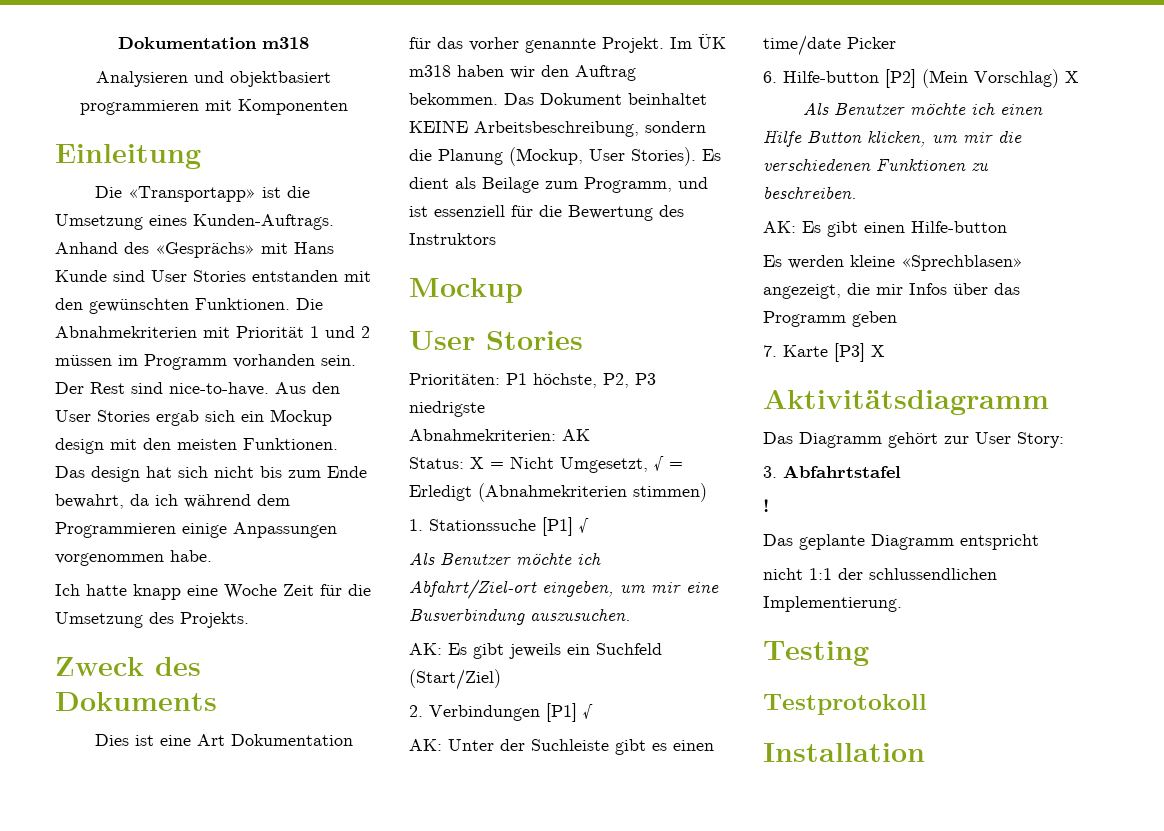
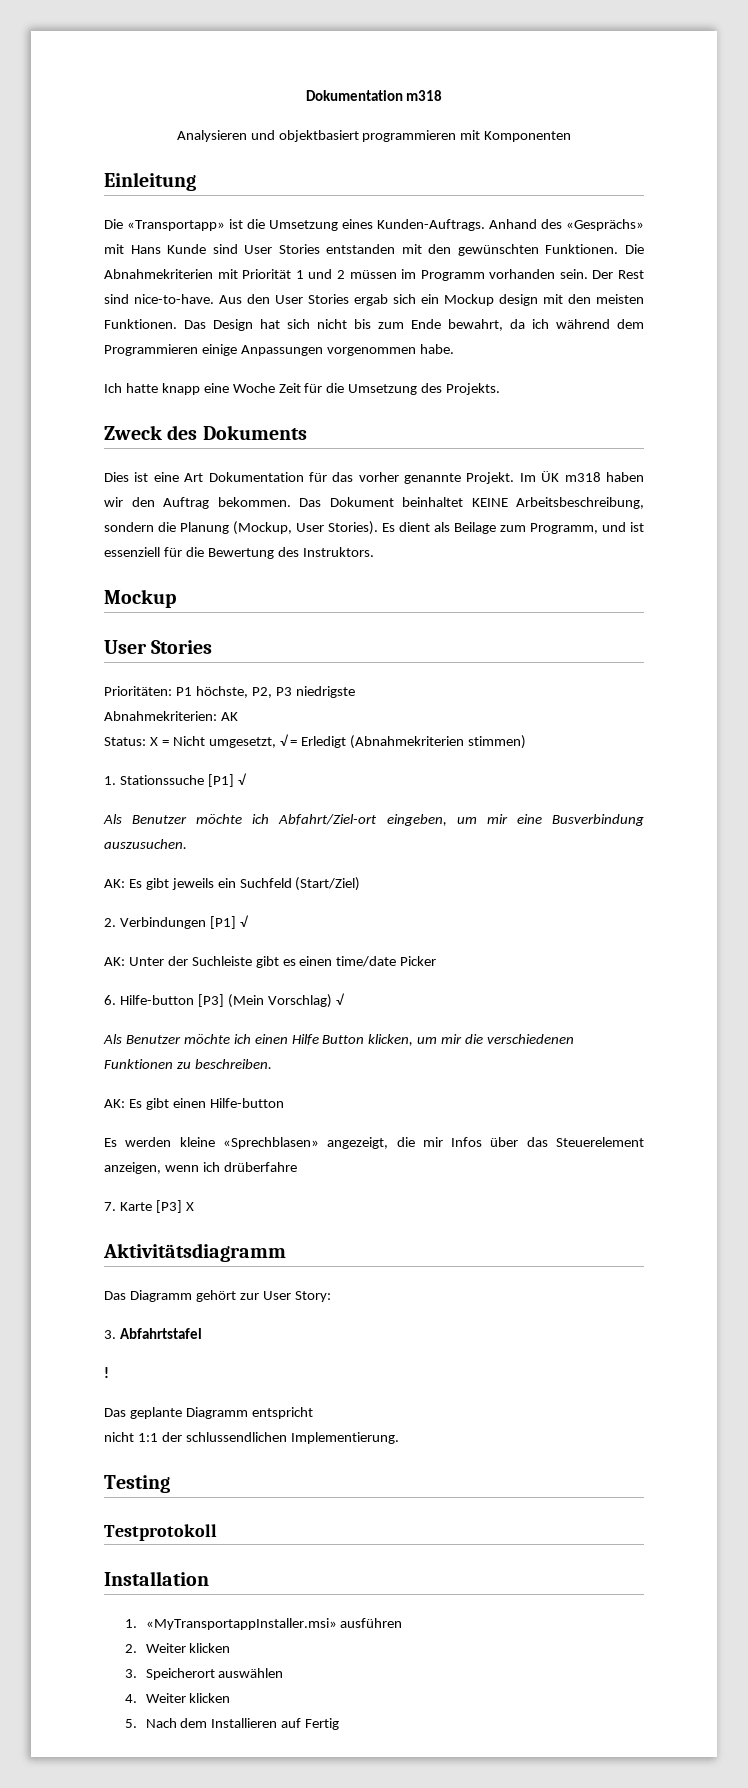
[91,466,140,482] design -> [213,319,253,331] Design
[409,233,496,245] Instruktors -> [302,547,374,557] Instruktors.
[560,457,648,473] Umgesetzt, -> [208,737,276,748] umgesetzt,
[885,69,916,88] [P2] -> [197,994,224,1007] [P3]
[1065,71,1079,83] X -> [335,993,345,1005] √
[763,311,897,327] Programm geben -> [556,1137,644,1147] [104,1162,297,1174] Steuerelement anzeigen, wenn ich drüberfahre
(925, 752) none -> [124,1618,403,1630] [124,1643,231,1653] [124,1668,284,1680] [124,1693,231,1703] [124,1718,340,1730] // 1. «MyTransportappInstaller.msi» ausführen // 2. Weiter klicken // 3. Speicherort auswählen // 4. Weiter klicken // 5. Nach dem Installieren auf Fertig

